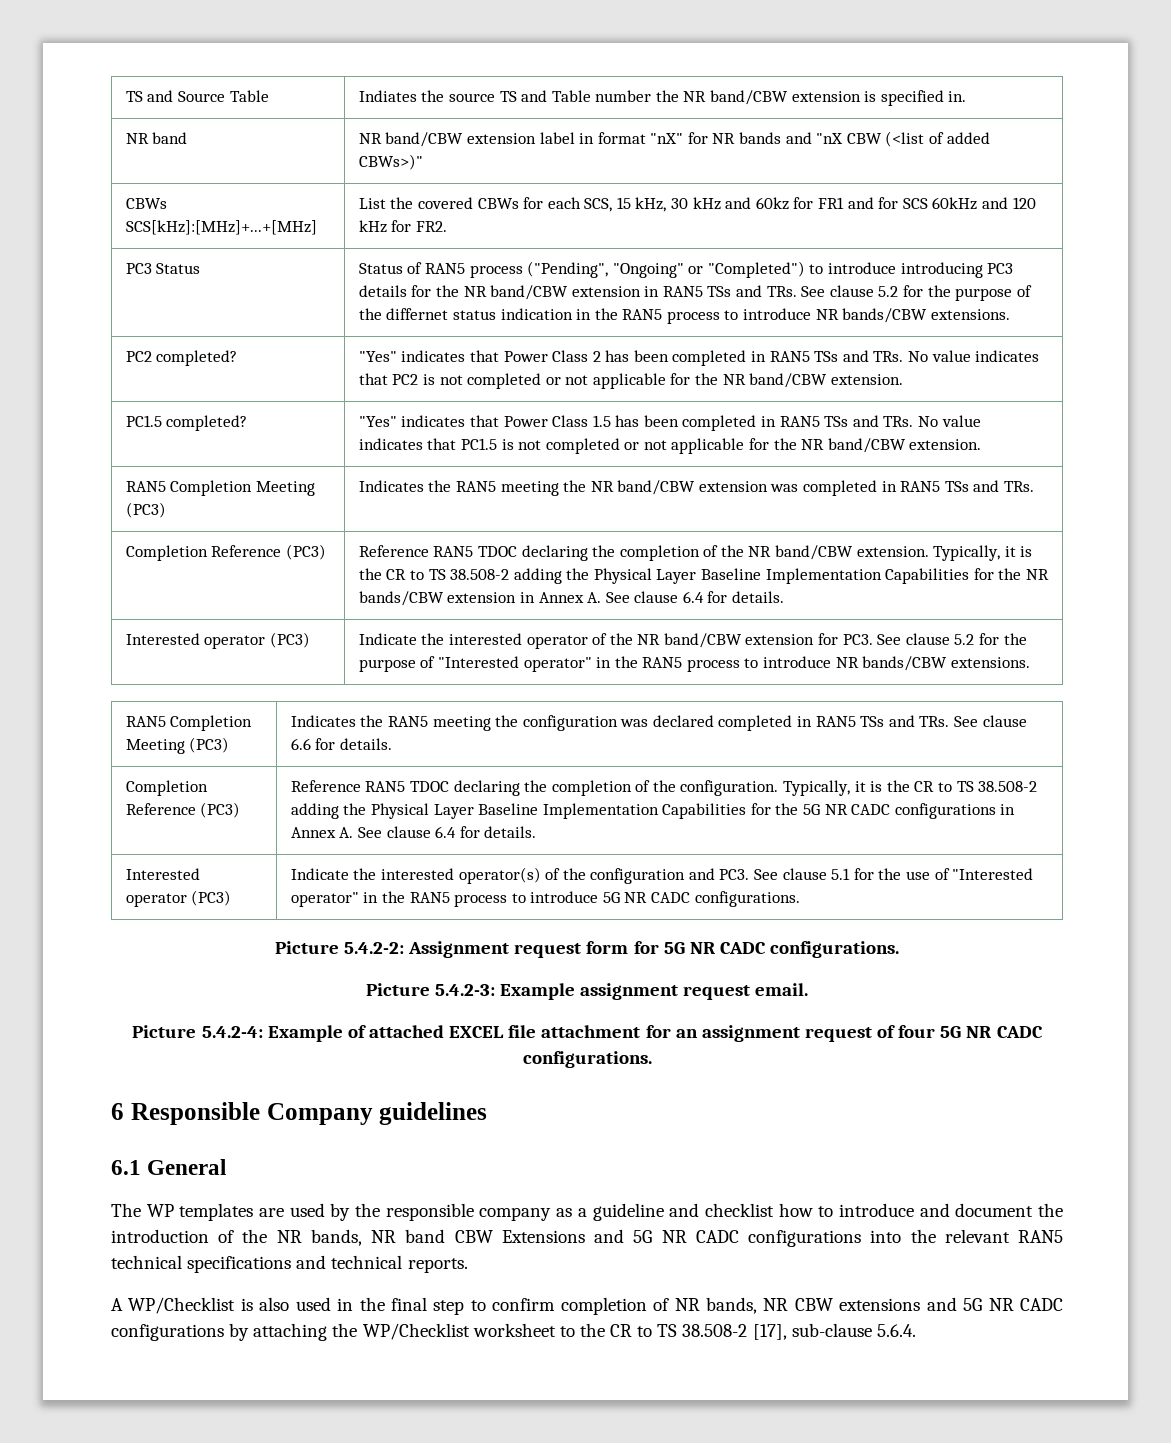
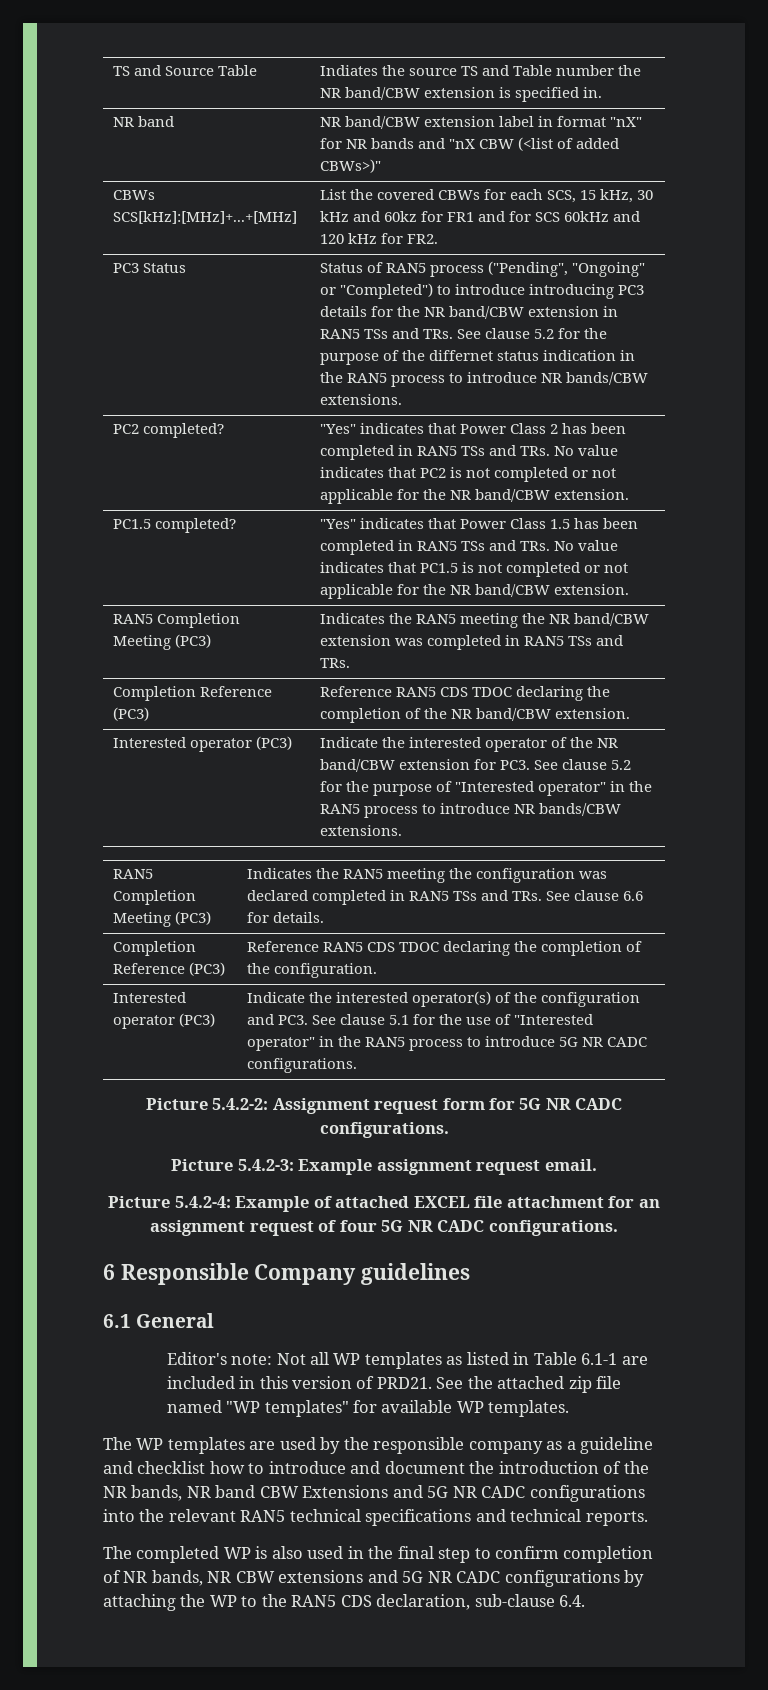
(474, 551) none -> [439,687,468,697] CDS
[933,545,1033,561] [358,568,1050,584] [358,591,785,606] Typically, it is the CR to TS 38.508-2 adding the Physical Layer Baseline Implementation Capabilities for the NR bands/CBW extension in Annex A. See clause 6.4 for details. -> (630, 713) none
(406, 786) none -> [366,942,395,952] CDS
[783,780,1038,796] [290,803,1016,819] [290,826,537,838] Typically, it is the CR to TS 38.508-2 adding the Physical Layer Baseline Implementation Capabilities for the 5G NR CADC configurations in Annex A. See clause 6.4 for details. -> (377, 970) none
(227, 1167) none -> [166,1352,648,1369] [166,1376,622,1393] [166,1400,570,1417] // Editor's note: Not all WP templates as listed in Table 6.1-1 are included in this version of PRD21. See the attached zip file named "WP templates" for available WP templates.
[111,1297,236,1314] A WP/Checklist -> [103,1546,251,1563] The completed WP
[362,1323,916,1340] WP/Checklist worksheet to the CR to TS 38.508-2 [17], sub-clause 5.6.4. -> [209,1594,586,1610] WP to the RAN5 CDS declaration, sub-clause 6.4.

